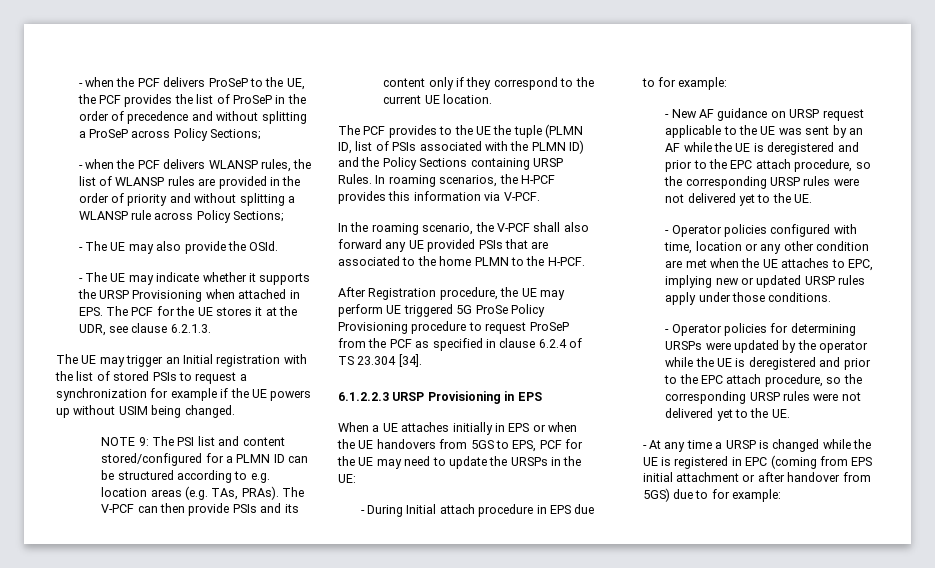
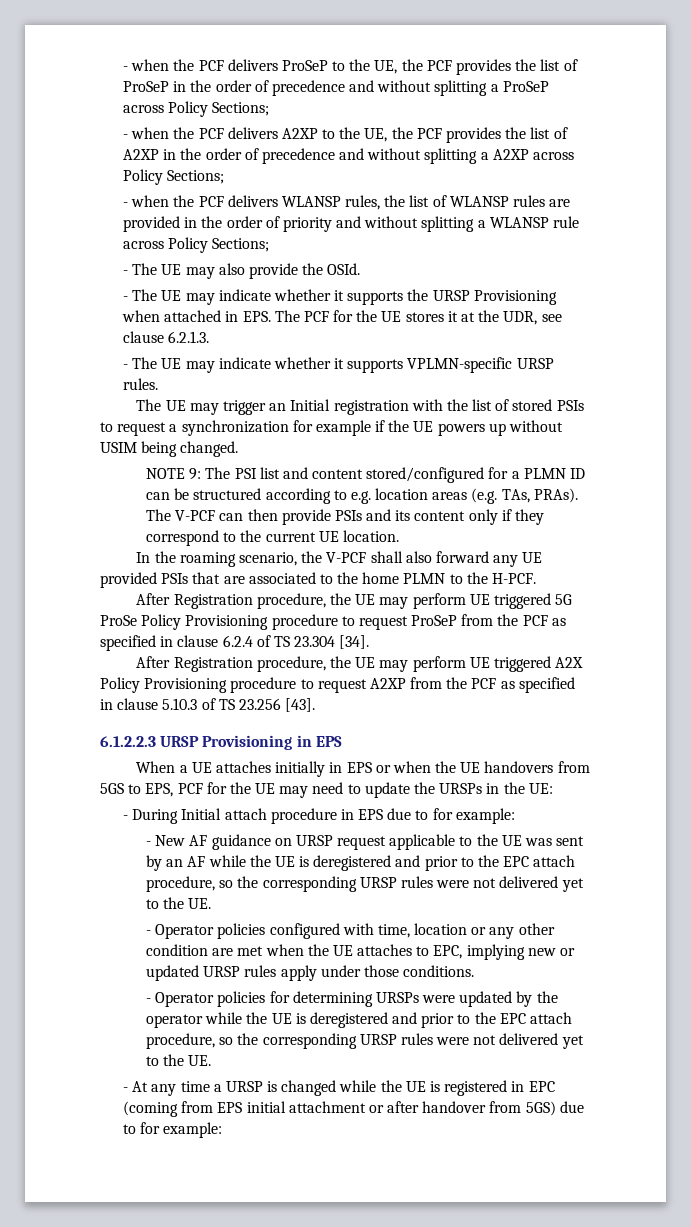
(262, 134) none -> [122,127,568,143] [122,148,575,164] [122,169,225,185] // - when the PCF delivers A2XP to the UE, the PCF provides the list of A2XP in the order of precedence and without splitting a A2XP across Policy Sections;
(211, 328) none -> [122,357,554,373] [122,378,158,390] // - The UE may indicate whether it supports VPLMN-specific URSP rules.
[338,124,583,138] [338,140,584,154] [338,157,563,170] [338,174,555,187] [338,191,540,204] // The PCF provides to the UE the tuple (PLMN ID, list of PSIs associated with the PLMN ID) and the Policy Sections containing URSP Rules. In roaming scenarios, the H-PCF provides this information via V-PCF. -> (399, 536) none
(422, 360) none -> [136,656,584,672] [100,677,575,693] [100,698,316,712] // After Registration procedure, the UE may perform UE triggered A2X Policy Provisioning procedure to request A2XP from the PCF as specified in clause 5.10.3 of TS 23.256 [43].

